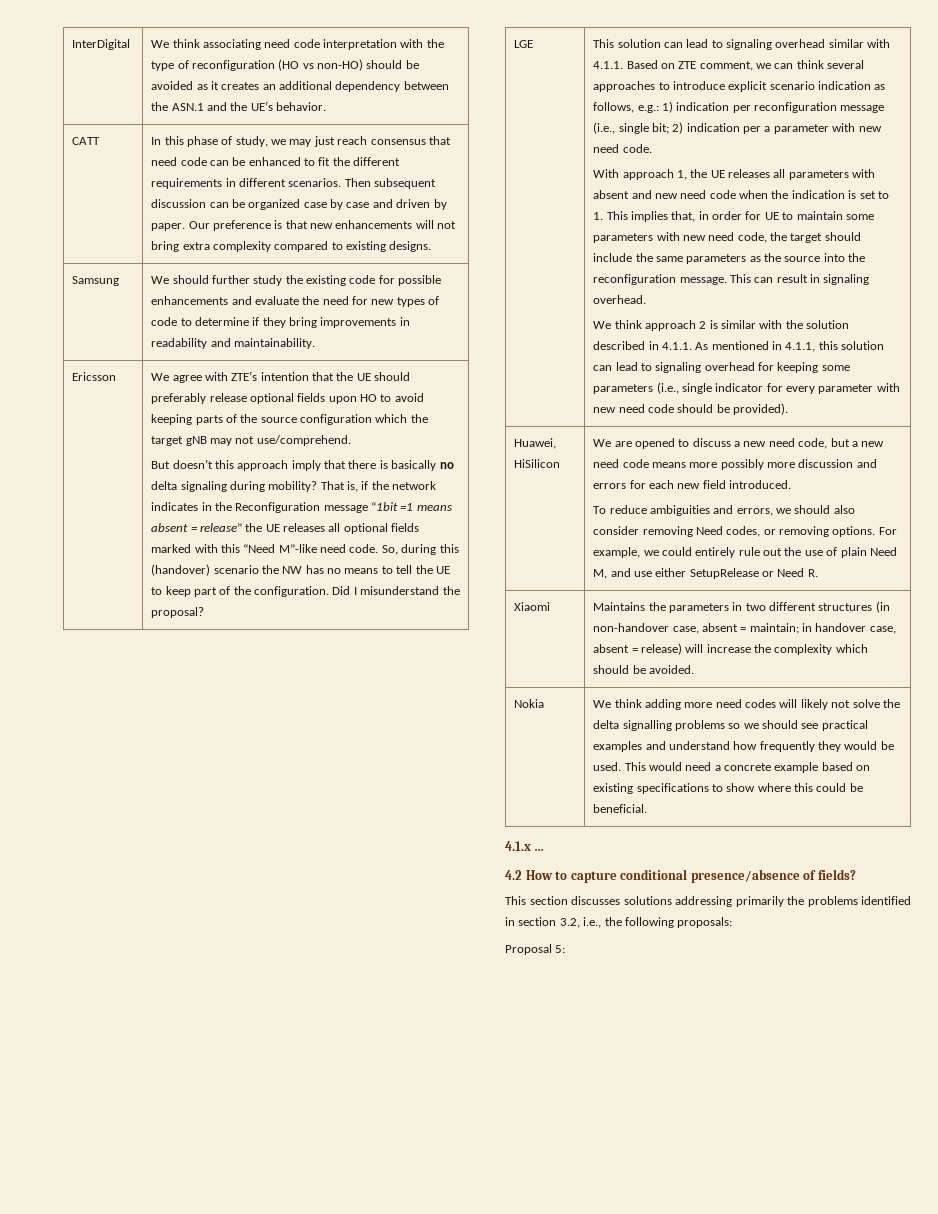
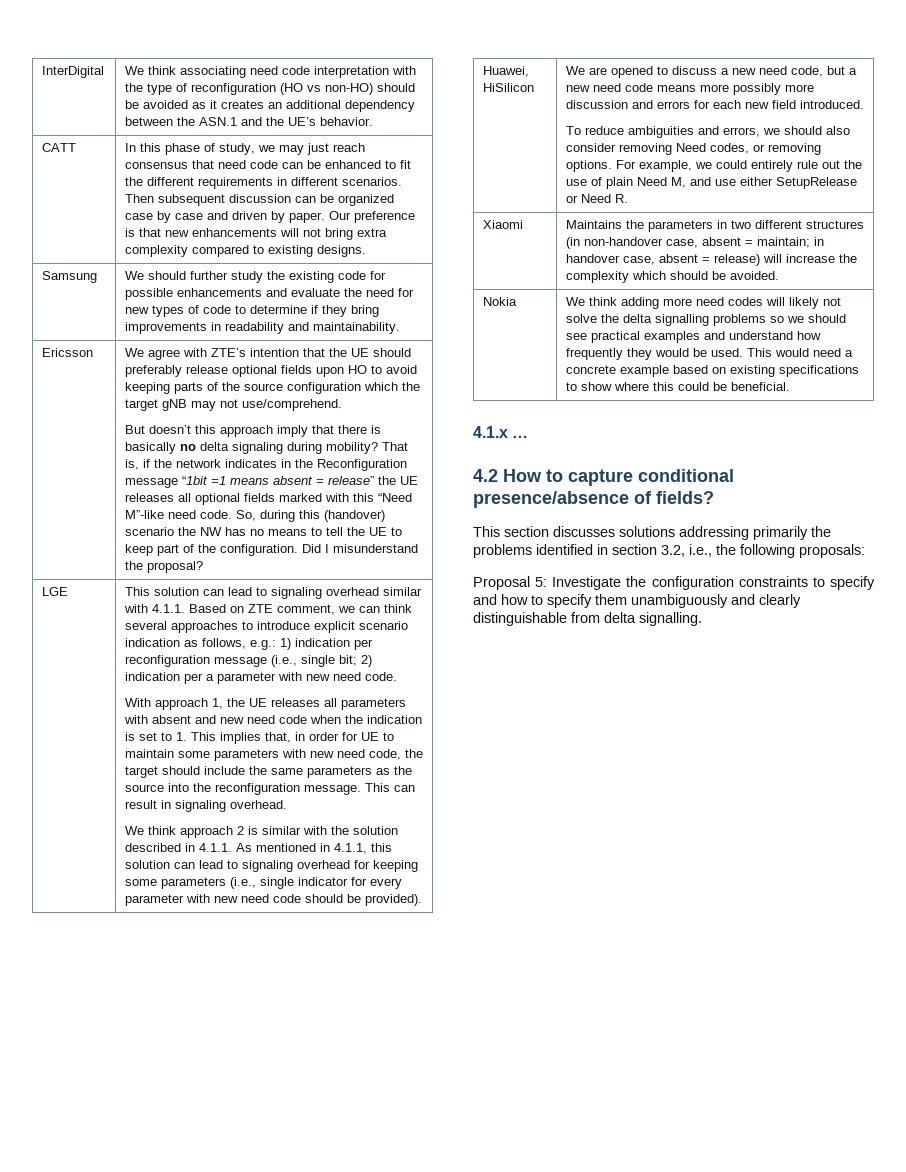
(566, 949) none -> [552,576,875,590] [473,594,801,608] [473,612,702,626] Investigate the configuration constraints to specify and how to specify them unambiguously and clearly distinguishable from delta signalling.

